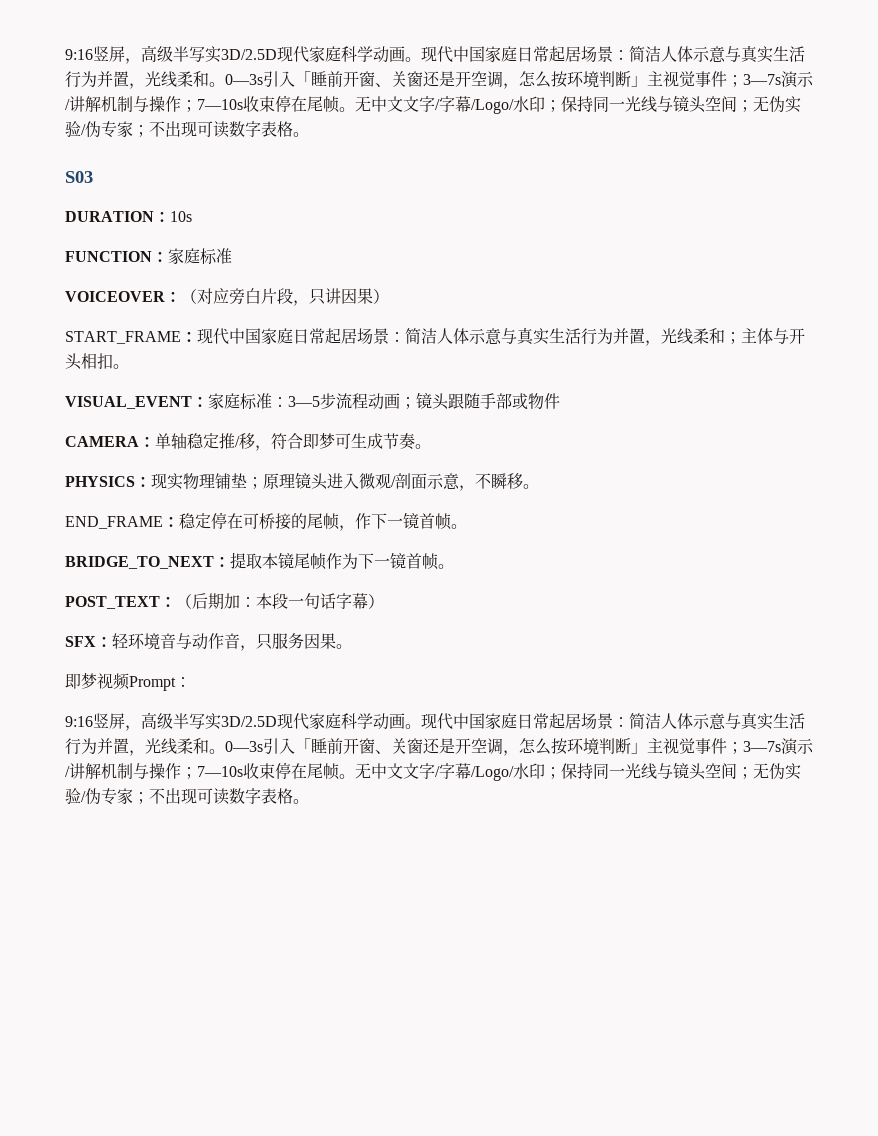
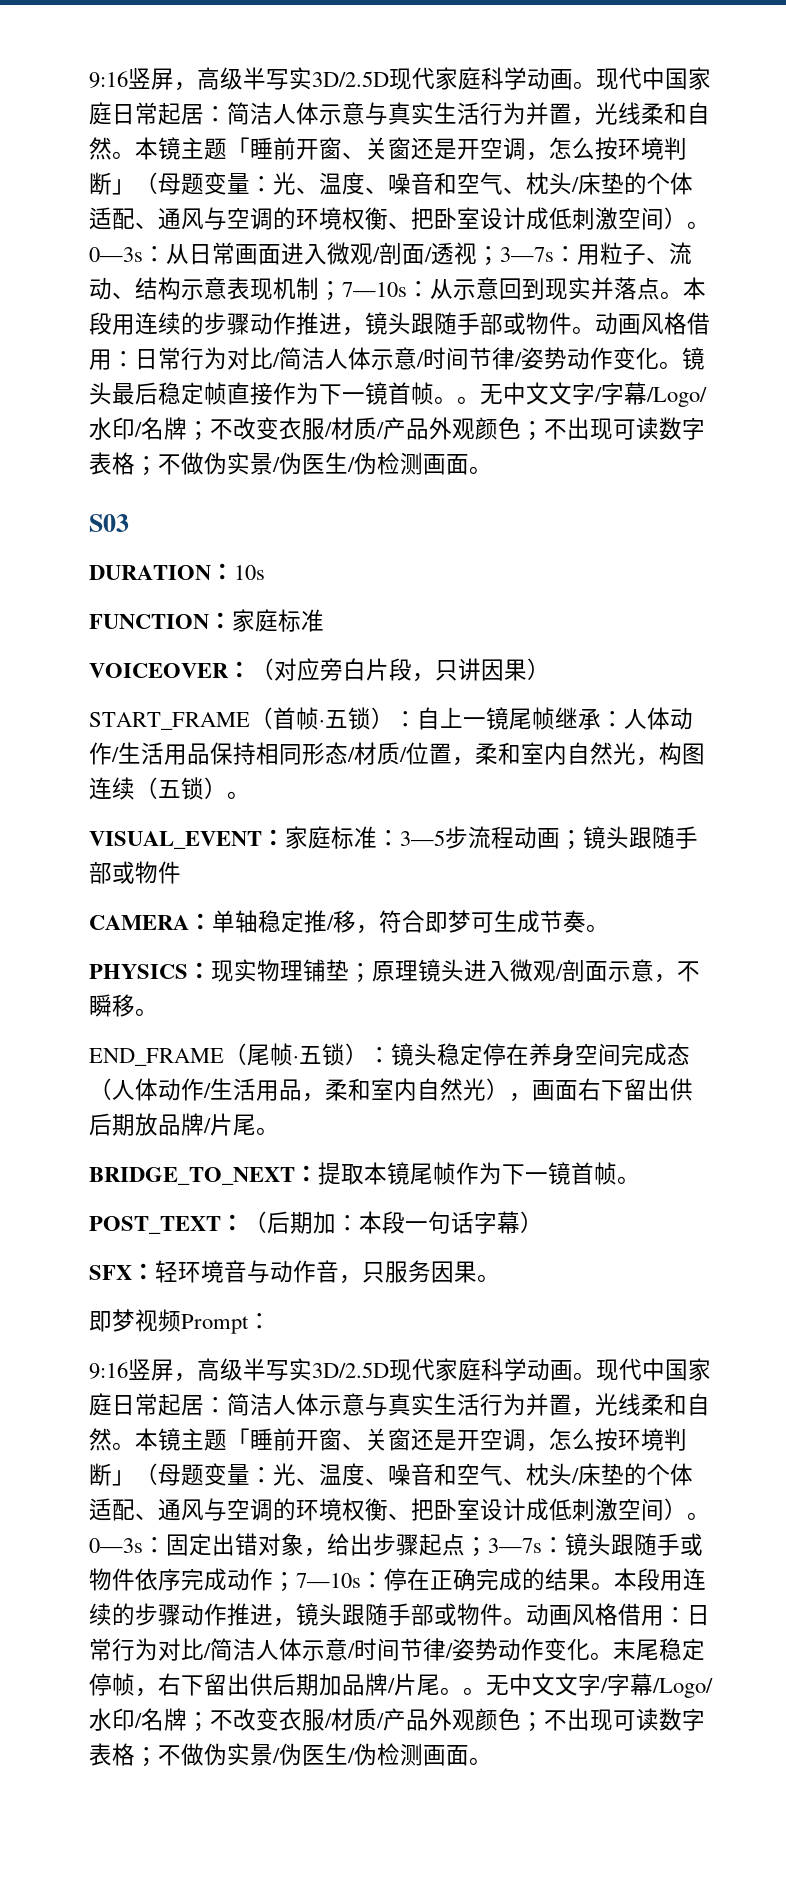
[581,46,613,62] 场景 -> (204, 114) none
[209,71,295,88] 。0—3s引入 -> [687,102,710,125] [89,137,227,160] 自然。本镜主题
[647,71,814,88] [65,95,801,114] [65,121,293,138] 主视觉事件；3—7s演示/讲解机制与操作；7—10s收束停在尾帧。无中文文字/字幕/Logo/水印；保持同一光线与镜头空间；无伪实验/伪专家；不出现可读数字表格 -> [135,172,693,195] [89,207,710,230] [89,242,692,266] [89,277,706,301] [89,312,710,336] [89,347,705,370] [89,382,707,407] [89,417,705,441] [89,452,469,476] （母题变量：光、温度、噪音和空气、枕头/床垫的个体适配、通风与空调的环境权衡、把卧室设计成低刺激空间）。0—3s：从日常画面进入微观/剖面/透视；3—7s：用粒子、流动、结构示意表现机制；7—10s：从示意回到现实并落点。本段用连续的步骤动作推进，镜头跟随手部或物件。动画风格借用：日常行为对比/简洁人体示意/时间节律/姿势动作变化。镜头最后稳定帧直接作为下一镜首帧。。无中文文字/字幕/Logo/水印/名牌；不改变衣服/材质/产品外观颜色；不出现可读数字表格；不做伪实景/伪医生/伪检测画面
[181,327,805,346] [65,353,113,370] ：现代中国家庭日常起居场景：简洁人体示意与真实生活行为并置，光线柔和；主体与开头相扣 -> [250,707,693,730] [89,742,705,766] [89,777,227,800] （首帧·五锁）：自上一镜尾帧继承：人体动作/生活用品保持相同形态/材质/位置，柔和室内自然光，构图连续（五锁）
[163,512,452,531] ：稳定停在可桥接的尾帧，作下一镜首帧 -> [224,1043,690,1066] [89,1078,693,1102] [89,1113,256,1136] （尾帧·五锁）：镜头稳定停在养身空间完成态（人体动作/生活用品，柔和室内自然光），画面右下留出供后期放品牌/片尾
[581,713,613,729] 场景 -> (204, 1405) none
[209,738,295,755] 。0—3s引入 -> [687,1393,710,1416] [89,1428,227,1451] 自然。本镜主题
[647,738,814,755] [65,762,801,781] [65,788,293,805] 主视觉事件；3—7s演示/讲解机制与操作；7—10s收束停在尾帧。无中文文字/字幕/Logo/水印；保持同一光线与镜头空间；无伪实验/伪专家；不出现可读数字表格 -> [135,1463,693,1486] [89,1498,710,1521] [89,1533,703,1557] [89,1568,706,1592] [89,1603,710,1627] [89,1638,705,1661] [89,1673,713,1698] [89,1708,705,1732] [89,1743,469,1767] （母题变量：光、温度、噪音和空气、枕头/床垫的个体适配、通风与空调的环境权衡、把卧室设计成低刺激空间）。0—3s：固定出错对象，给出步骤起点；3—7s：镜头跟随手或物件依序完成动作；7—10s：停在正确完成的结果。本段用连续的步骤动作推进，镜头跟随手部或物件。动画风格借用：日常行为对比/简洁人体示意/时间节律/姿势动作变化。末尾稳定停帧，右下留出供后期加品牌/片尾。。无中文文字/字幕/Logo/水印/名牌；不改变衣服/材质/产品外观颜色；不出现可读数字表格；不做伪实景/伪医生/伪检测画面

